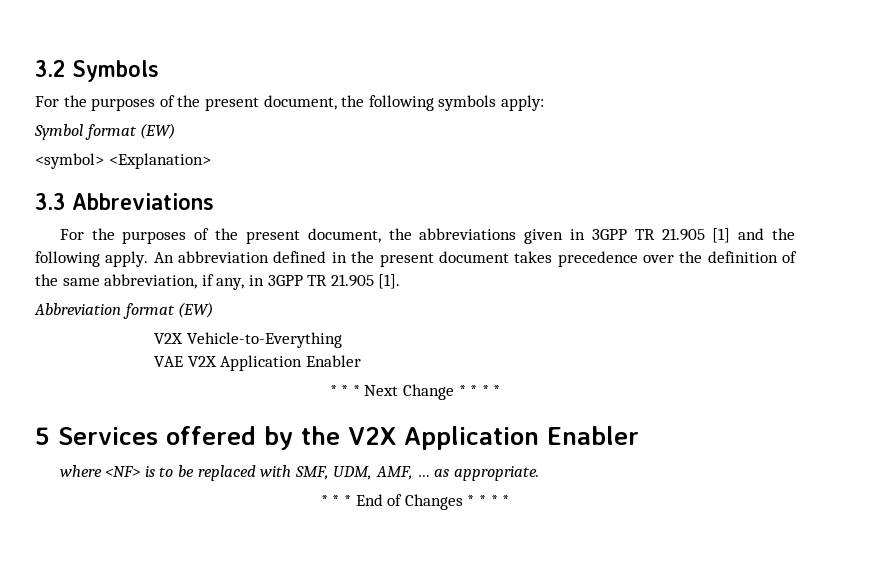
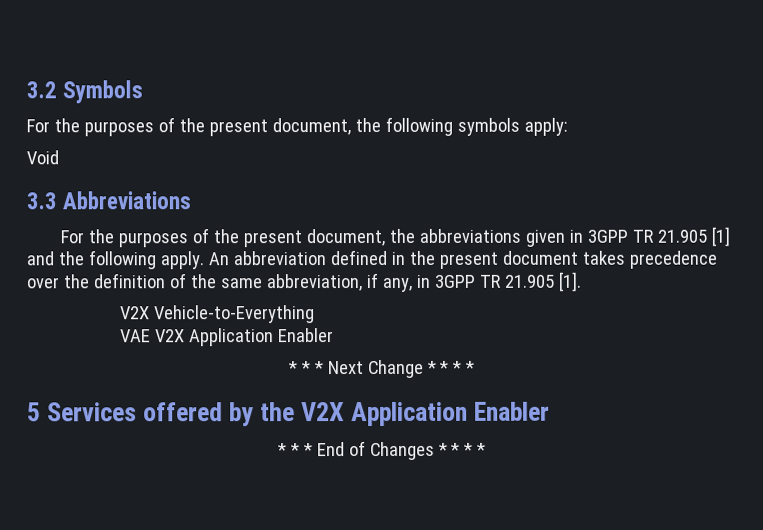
[34,123,176,140] [35,153,211,169] Symbol format (EW) // <symbol> <Explanation> -> [26,150,59,165] Void
[34,302,214,319] // Abbreviation format (EW) -> (582, 281) none
[59,465,539,481] // where <NF> is to be replaced with SMF, UDM, AMF, … as appropriate. -> (551, 411) none

